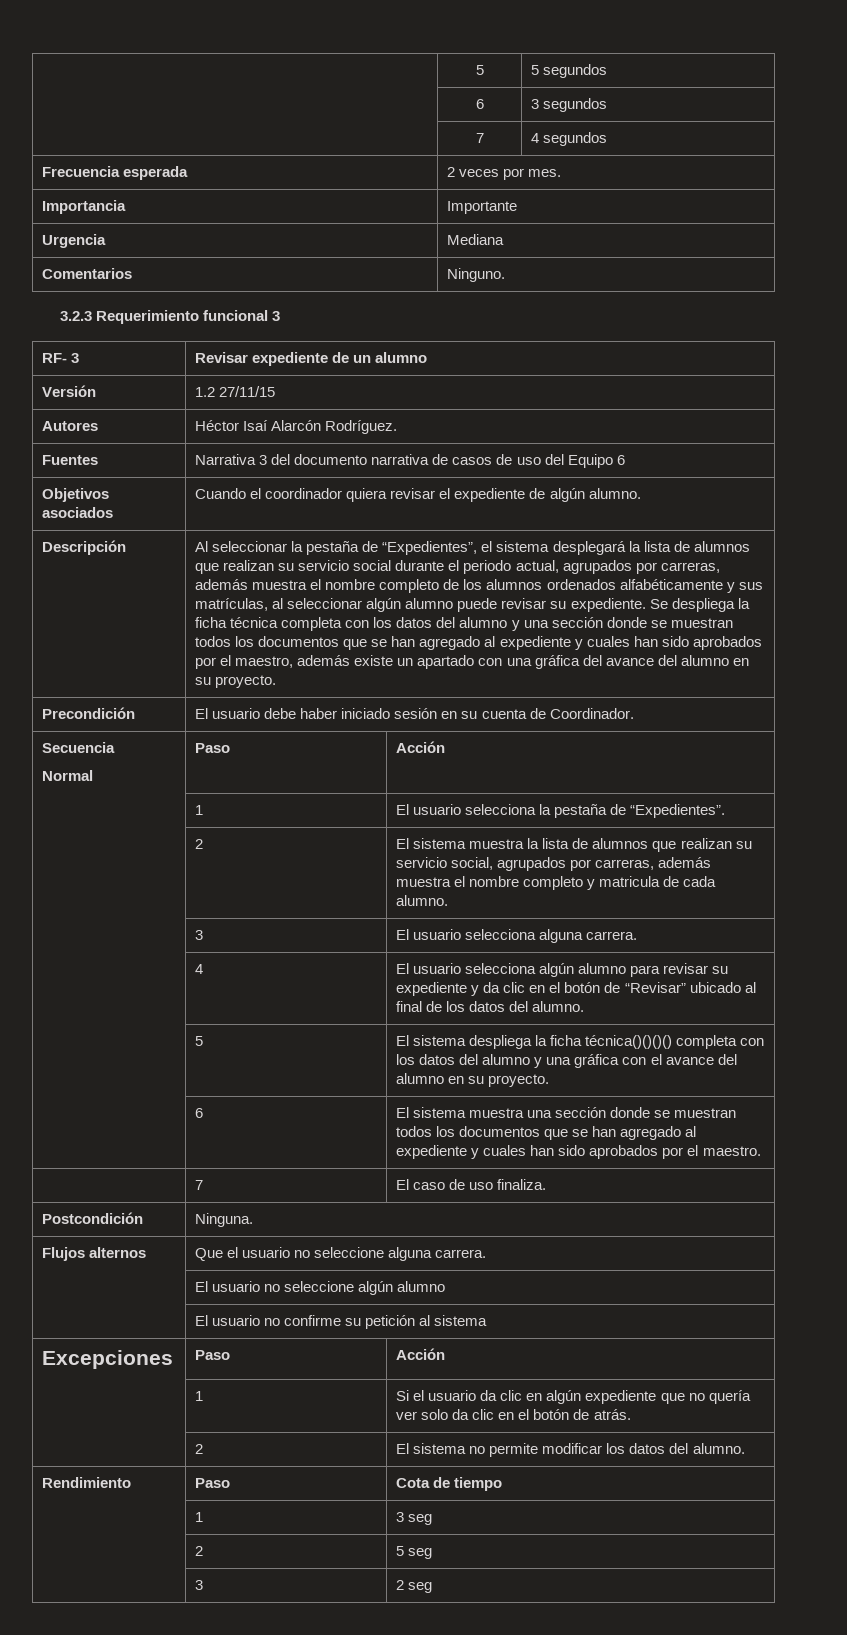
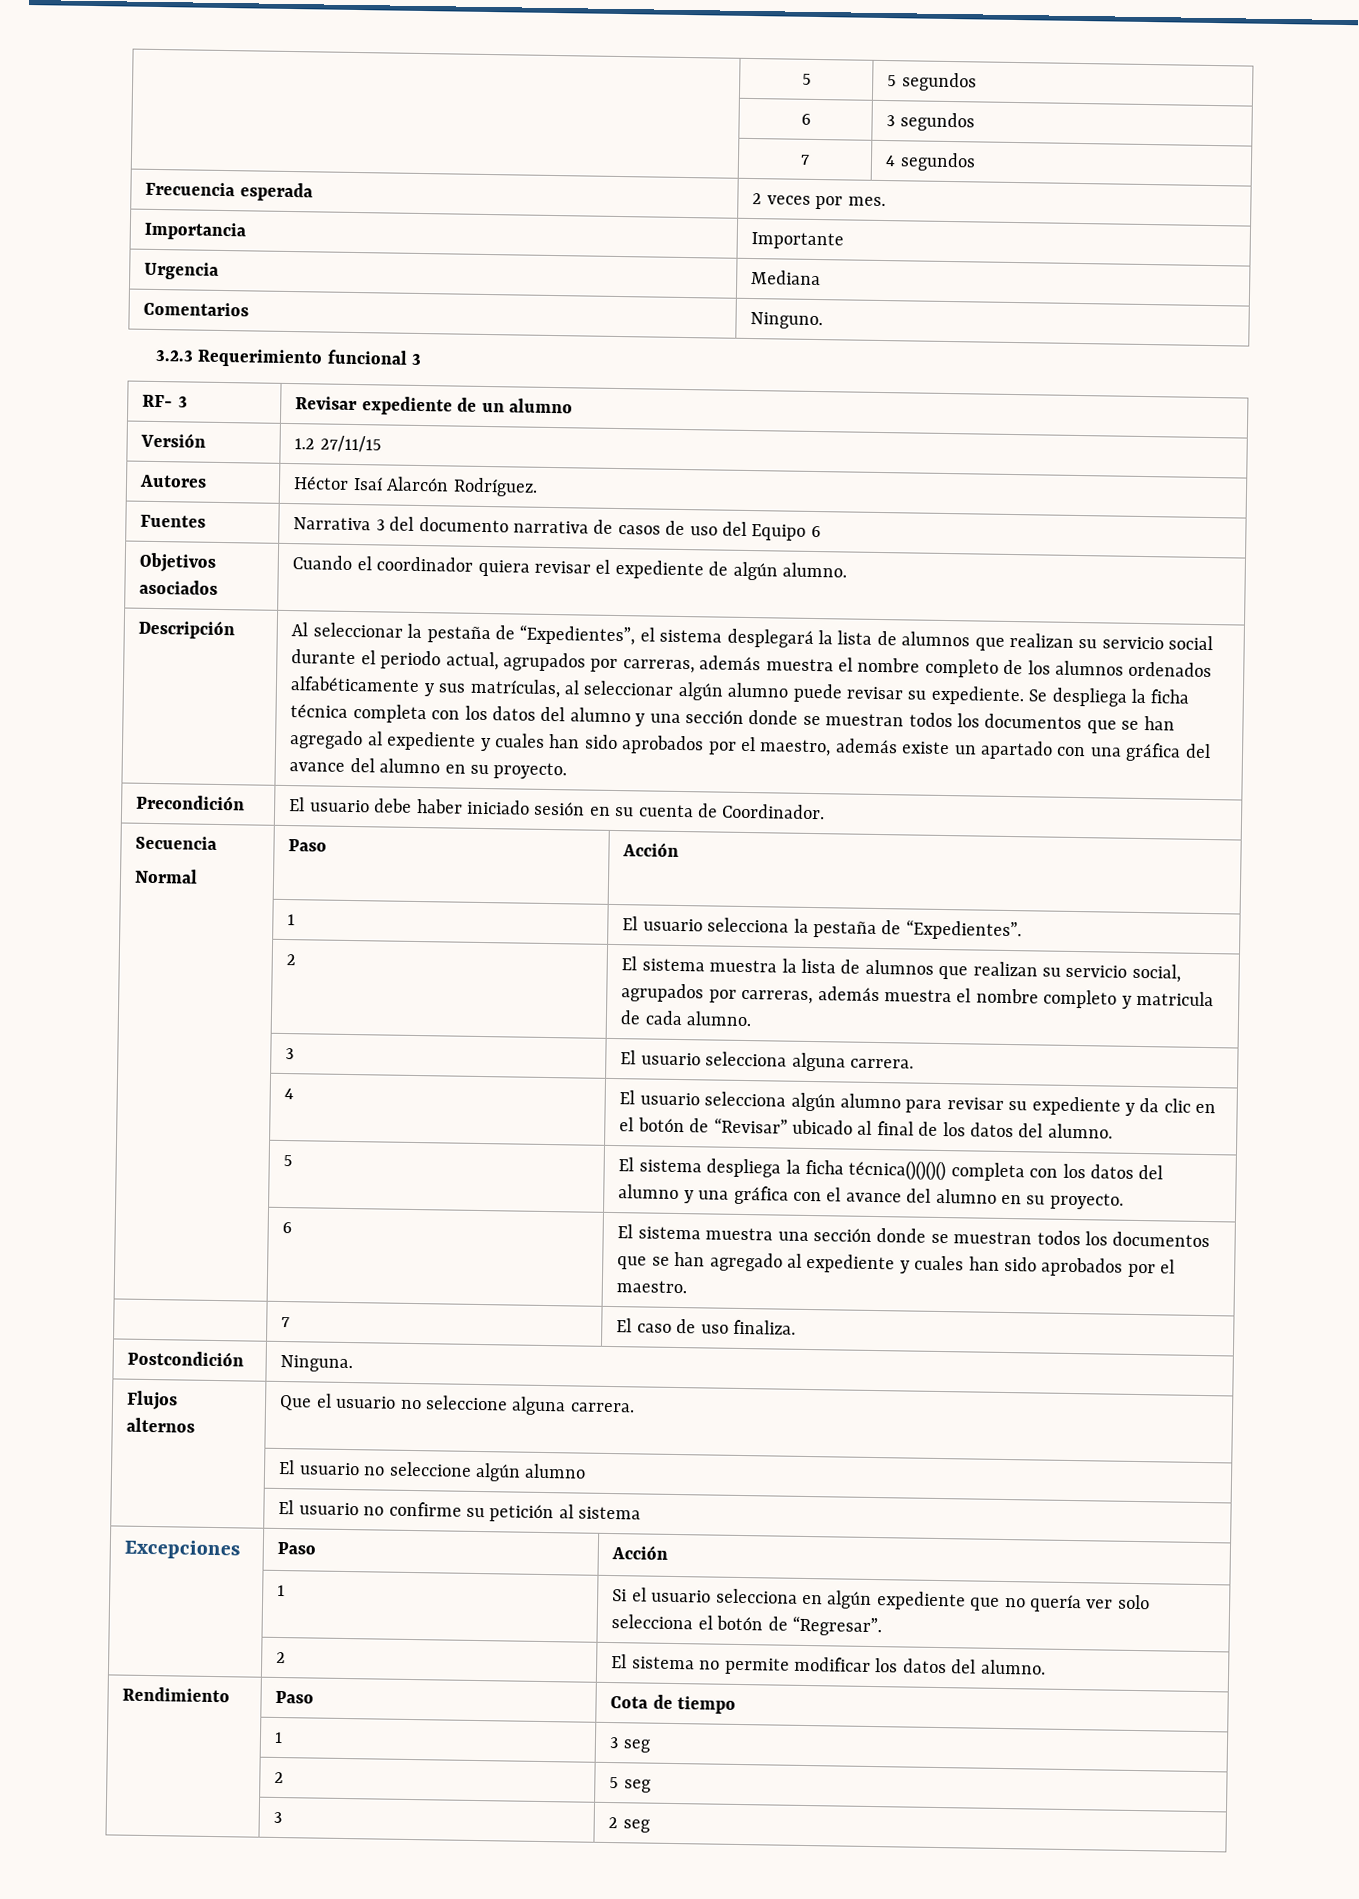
[480,1390,523,1401] da clic -> [715,1588,798,1604] selecciona
[452,1409,631,1420] da clic en el botón de atrás. -> [611,1614,883,1637] selecciona el botón de “Regresar”.

